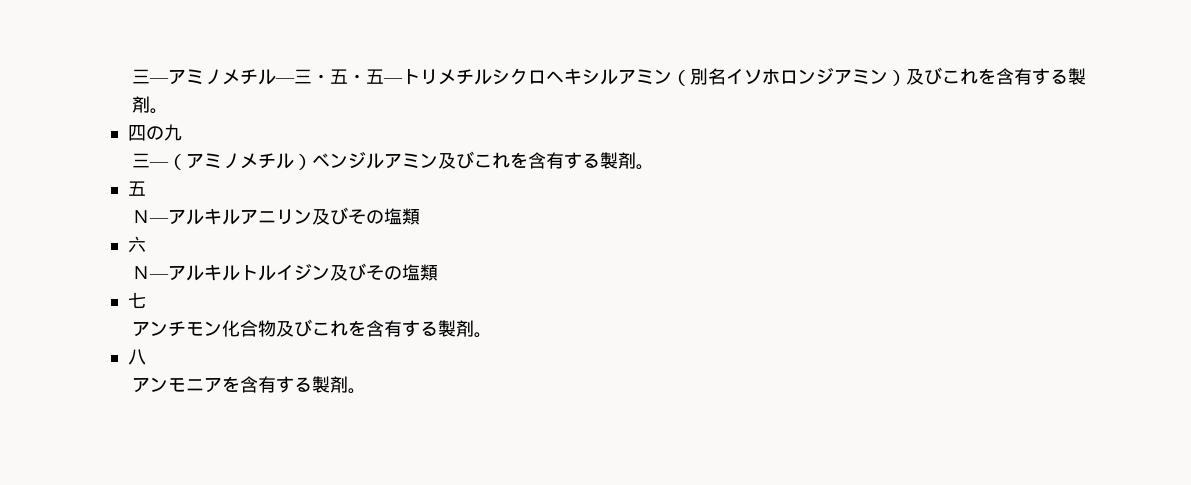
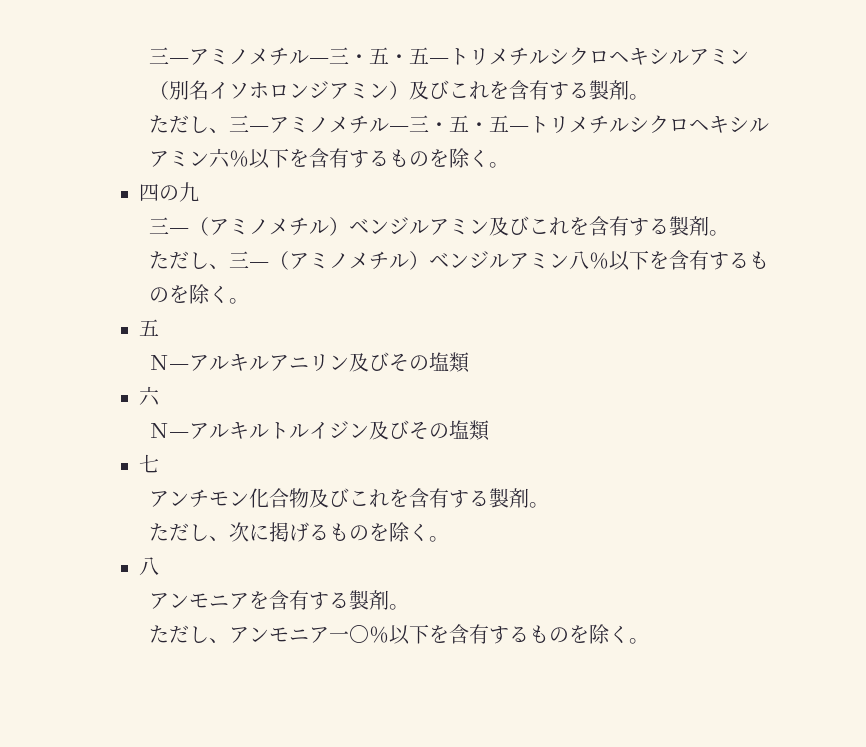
(168, 111) none -> [149,115,770,134] [149,148,510,169] // ただし、三―アミノメチル―三・五・五―トリメチルシクロヘキシルアミン六％以下を含有するものを除く。
(654, 167) none -> [149,250,770,271] [149,284,250,304] // ただし、三―（アミノメチル）ベンジルアミン八％以下を含有するものを除く。
(492, 335) none -> [149,522,450,542] // ただし、次に掲げるものを除く。
(366, 391) none -> [149,624,650,645] // ただし、アンモニア一〇％以下を含有するものを除く。

